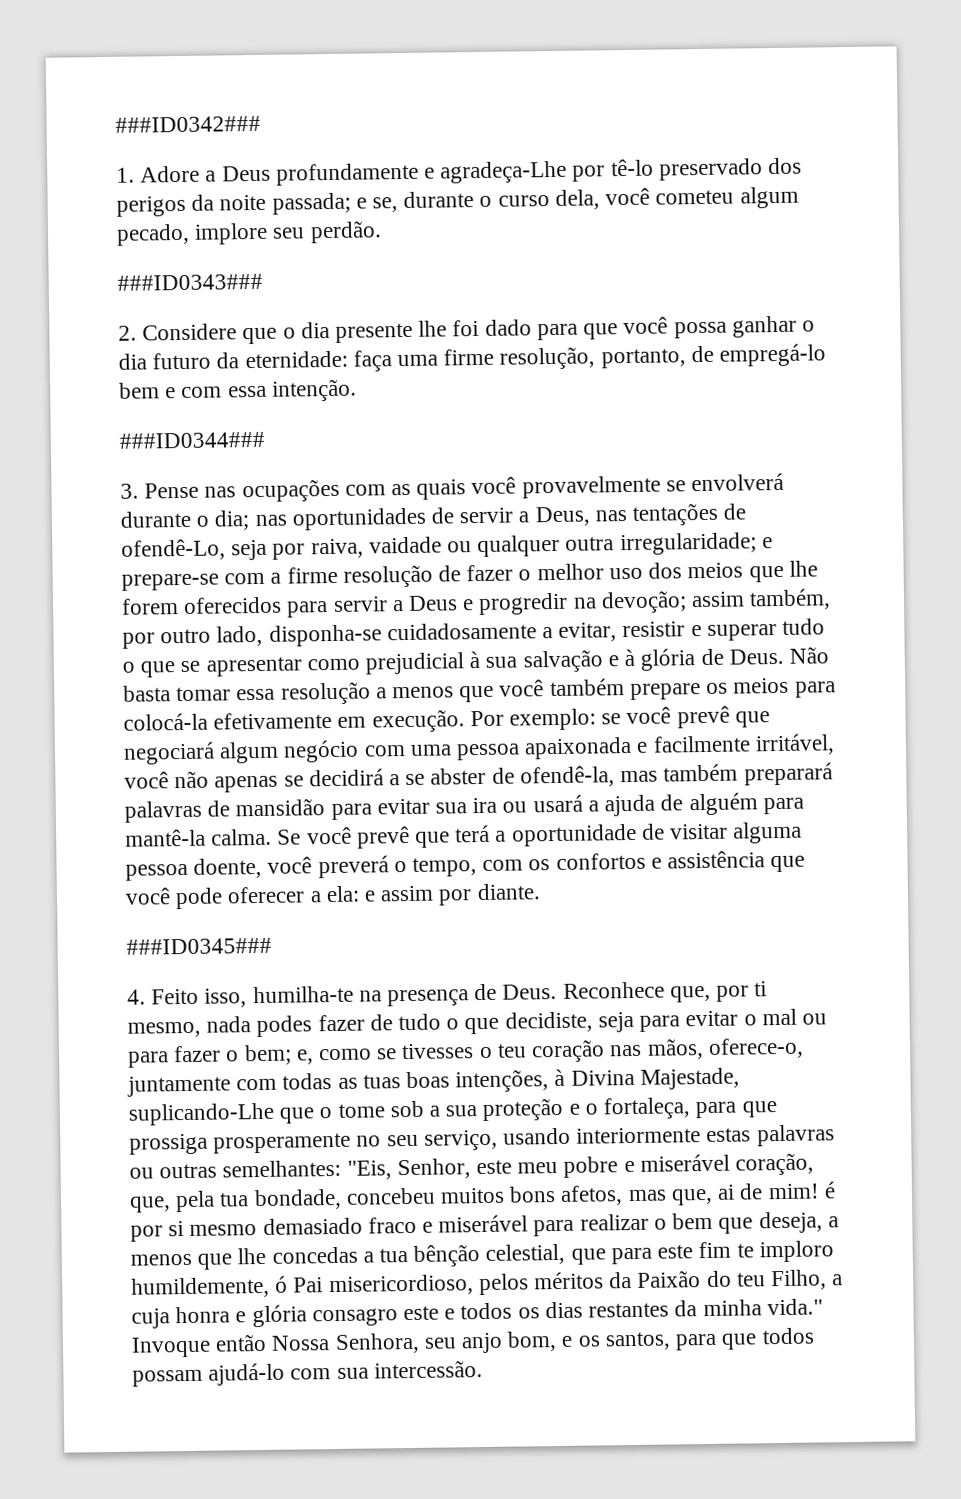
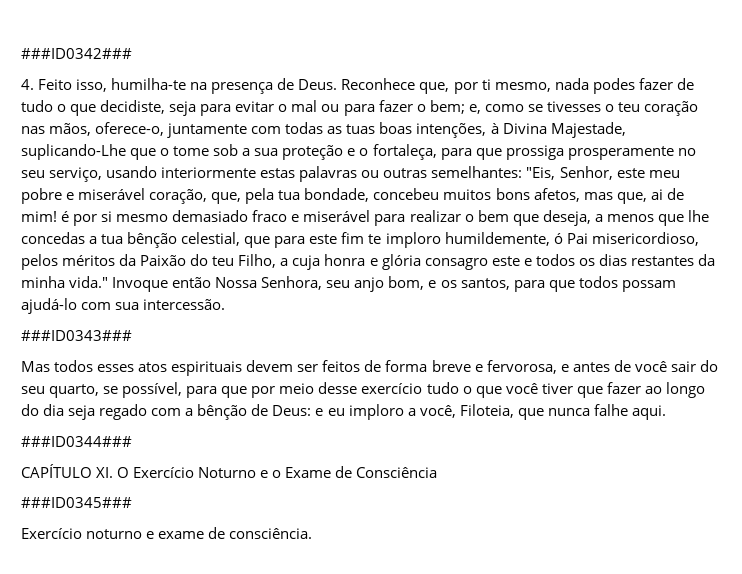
[116,157,803,186] [116,186,799,217] [116,220,382,246] [117,273,263,291] [118,315,815,345] [118,343,827,372] [119,378,357,402] [119,431,265,449] [120,472,785,503] [120,502,747,531] [121,532,773,561] [121,560,818,591] [121,588,832,618] [122,618,826,649] [122,646,829,678] [123,677,836,705] [123,705,770,733] [123,733,835,765] [124,762,833,793] [124,792,804,823] [125,821,803,849] [125,850,806,881] [125,883,541,910] [126,937,272,955] // 1. Adore a Deus profundamente e agradeça-Lhe por tê-lo preservado dos perigos da noite passada; e se, durante o curso dela, você cometeu algum pecado, implore seu perdão. // ###ID0343### // 2. Considere que o dia presente lhe foi dado para que você possa ganhar o dia futuro da eternidade: faça uma firme resolução, portanto, de empregá-lo bem e com essa intenção. // ###ID0344### // 3. Pense nas ocupações com as quais você provavelmente se envolverá durante o dia; nas oportunidades de servir a Deus, nas tentações de ofendê-Lo, seja por raiva, vaidade ou qualquer outra irregularidade; e prepare-se com a firme resolução de fazer o melhor uso dos meios que lhe forem oferecidos para servir a Deus e progredir na devoção; assim também, por outro lado, disponha-se cuidadosamente a evitar, resistir e superar tudo o que se apresentar como prejudicial à sua salvação e à glória de Deus. Não basta tomar essa resolução a menos que você também prepare os meios para colocá-la efetivamente em execução. Por exemplo: se você prevê que negociará algum negócio com uma pessoa apaixonada e facilmente irritável, você não apenas se decidirá a se abster de ofendê-la, mas também preparará palavras de mansidão para evitar sua ira ou usará a ajuda de alguém para mantê-la calma. Se você prevê que terá a oportunidade de visitar alguma pessoa doente, você preverá o tempo, com os confortos e assistência que você pode oferecer a ela: e assim por diante. // ###ID0345### -> (132, 53) none
(483, 1369) none -> [21,330,132,341] [21,360,718,376] [21,382,705,398] [21,404,666,420] [21,436,132,447] [21,464,438,478] [21,497,132,508] [21,527,313,539] // ###ID0343### // Mas todos esses atos espirituais devem ser feitos de forma breve e fervorosa, e antes de você sair do seu quarto, se possível, para que por meio desse exercício tudo o que você tiver que fazer ao longo do dia seja regado com a bênção de Deus: e eu imploro a você, Filoteia, que nunca falhe aqui. // ###ID0344### // CAPÍTULO XI. O Exercício Noturno e o Exame de Consciência // ###ID0345### // Exercício noturno e exame de consciência.

